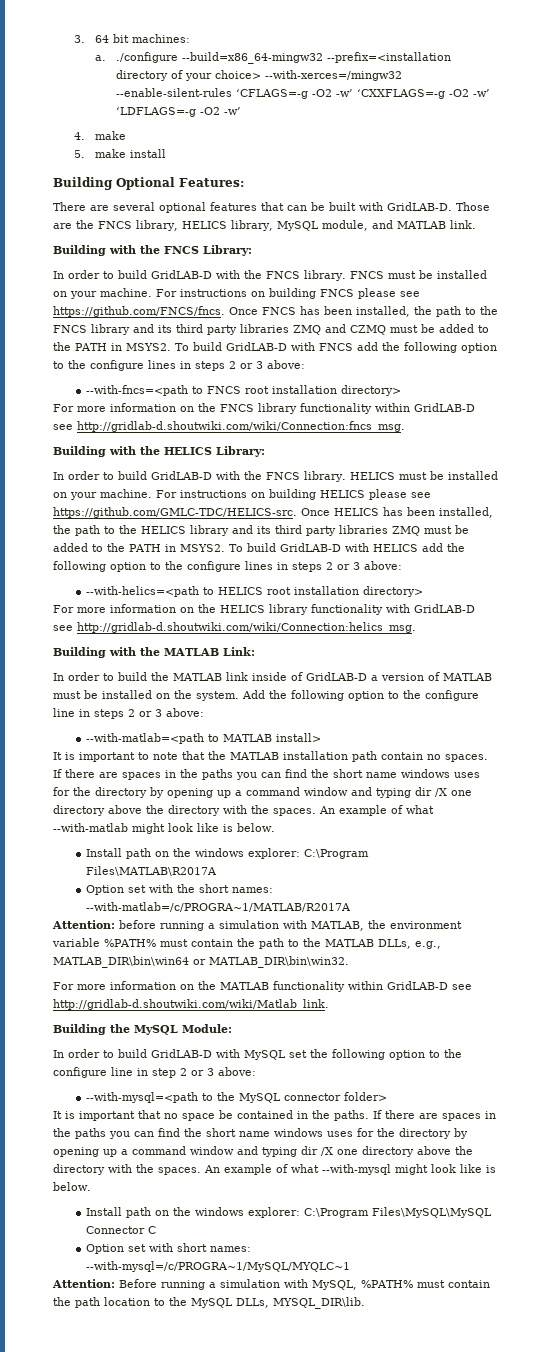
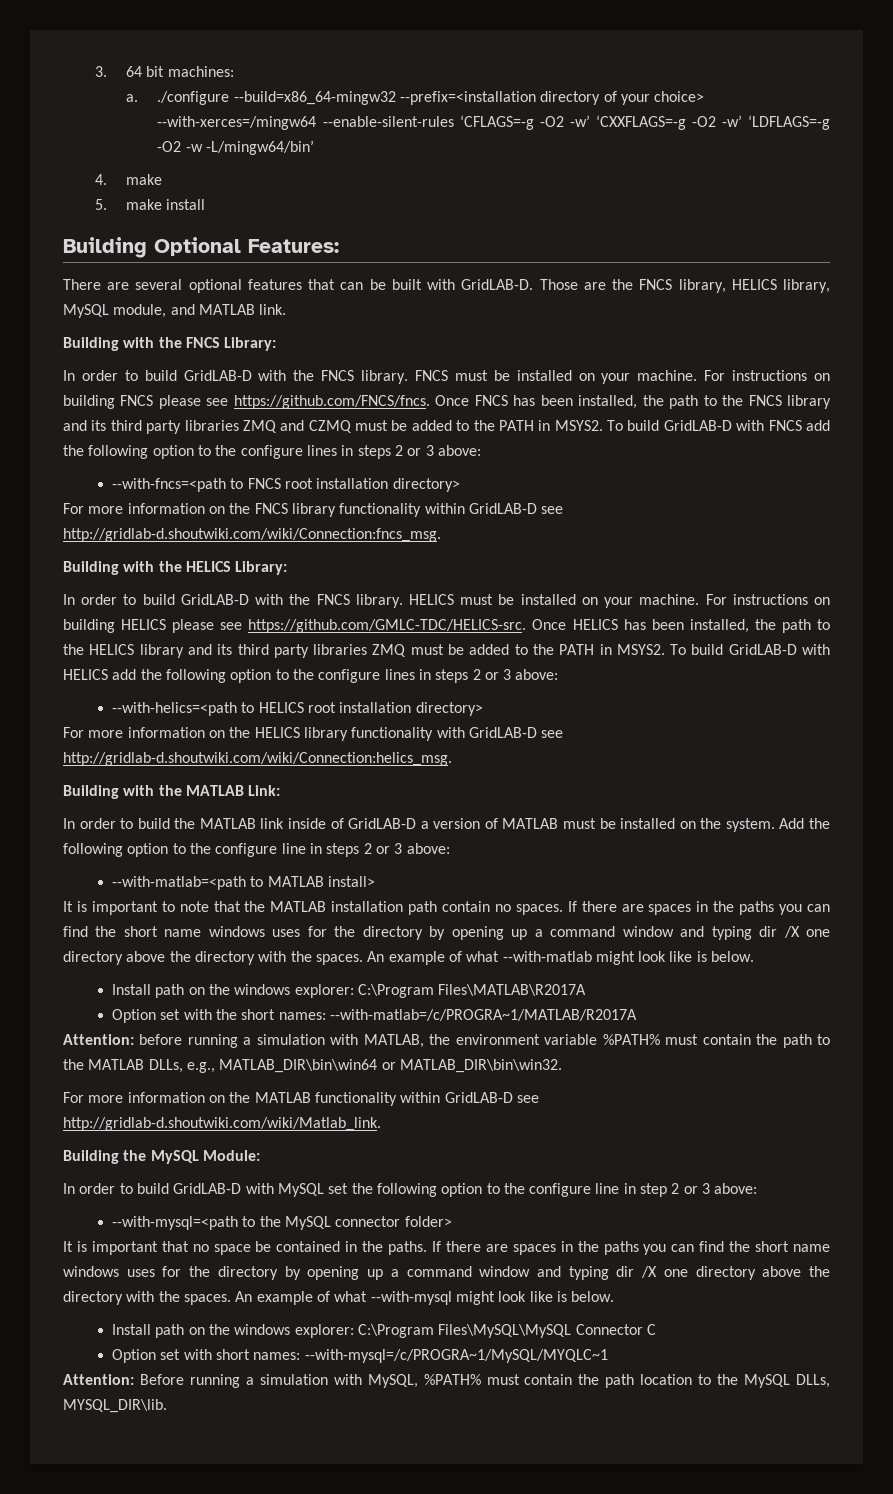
[264,70,402,81] --with-xerces=/mingw32 -> [157,116,317,130] --with-xerces=/mingw64
[223,107,241,115] -w’ -> [185,140,315,155] -w -L/mingw64/bin’

